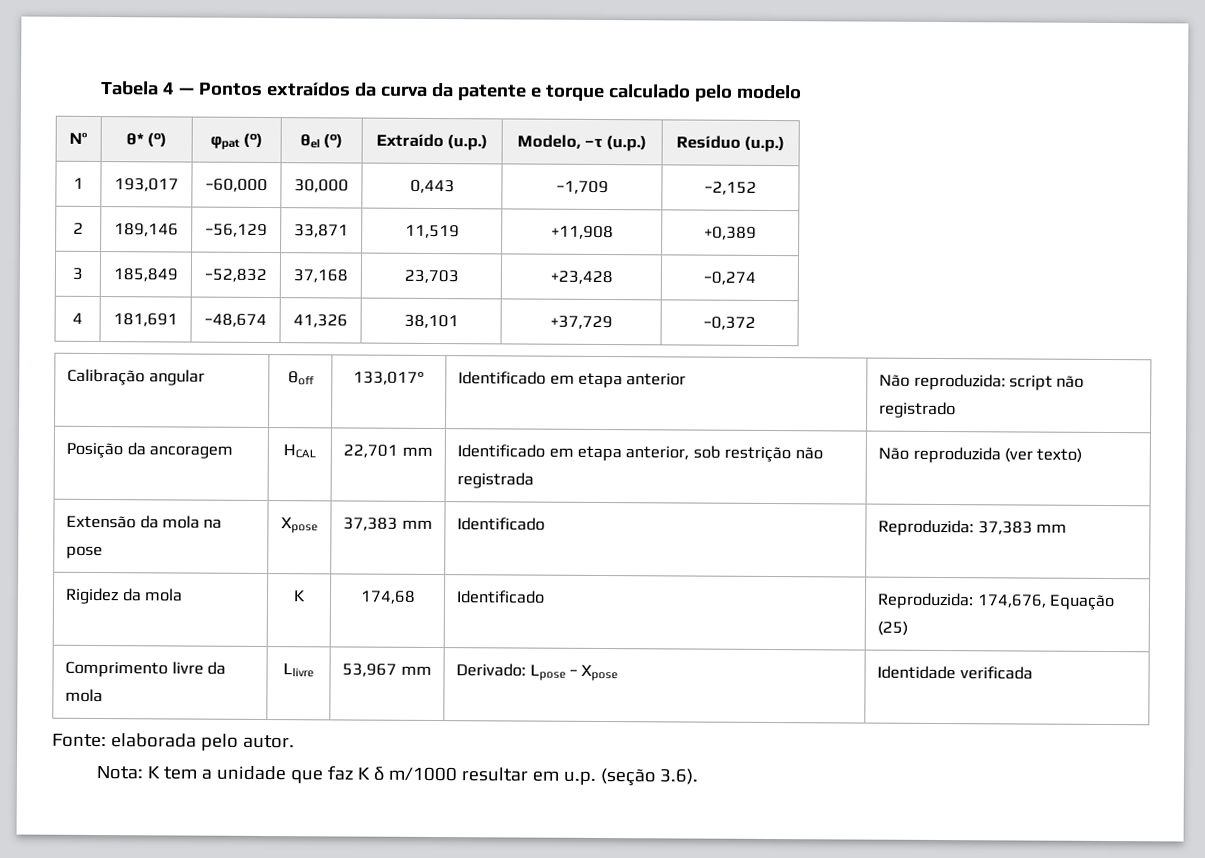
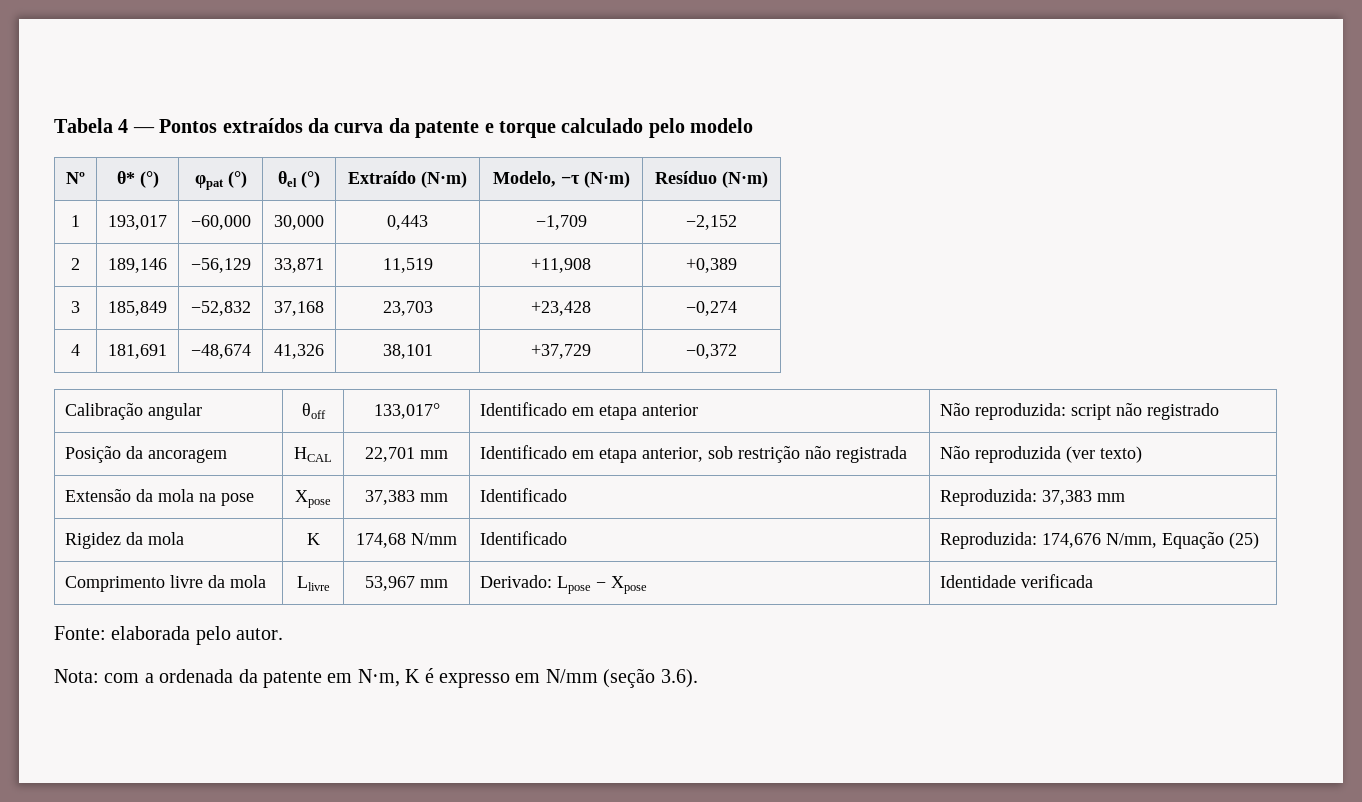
[447,134,489,151] (u.p.) -> [420,171,467,188] (N·m)
[606,135,648,152] (u.p.) -> [583,171,630,188] (N·m)
[744,135,786,153] (u.p.) -> [722,171,768,188] (N·m)
[456,590,546,604] [877,592,1047,610] | Identificado | Reproduzida: 174,676, -> [411,533,457,545] [480,531,568,545] [940,532,1158,549] N/mm | Identificado | Reproduzida: 174,676 N/mm,
[146,765,596,785] K tem a unidade que faz K δ m/1000 resultar em u.p. -> [104,668,598,688] com a ordenada da patente em N·m, K é expresso em N/mm

